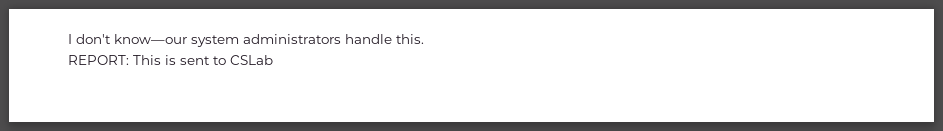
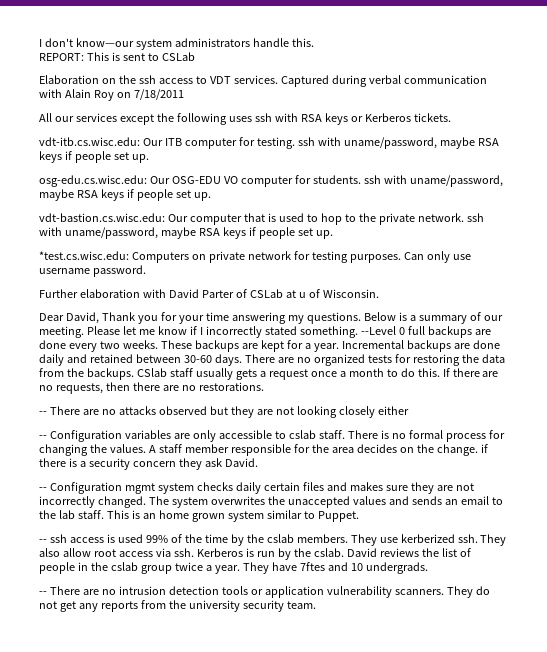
(273, 60) none -> [39,75,487,87] [39,89,184,101] [39,113,451,125] [39,137,499,149] [39,151,149,163] [39,175,503,187] [39,189,211,201] [39,213,484,225] [39,227,333,239] [39,251,471,263] [39,265,146,277] [39,289,379,298] [39,312,503,324] [39,326,491,338] [39,340,500,352] [39,354,505,366] [39,368,499,380] [39,382,264,394] [39,406,409,418] [39,430,505,442] [39,444,488,456] [39,458,258,470] [39,482,474,494] [39,496,503,508] [39,510,359,522] [39,534,507,546] [39,548,471,560] [39,562,428,574] [39,586,490,598] [39,600,316,612] // Elaboration on the ssh access to VDT services. Captured during verbal communication with Alain Roy on 7/18/2011 // All our services except the following uses ssh with RSA keys or Kerberos tickets. // vdt-itb.cs.wisc.edu: Our ITB computer for testing. ssh with uname/password, maybe RSA keys if people set up. // osg-edu.cs.wisc.edu: Our OSG-EDU VO computer for students. ssh with uname/password, maybe RSA keys if people set up. // vdt-bastion.cs.wisc.edu: Our computer that is used to hop to the private network. ssh with uname/password, maybe RSA keys if people set up. // *test.cs.wisc.edu: Computers on private network for testing purposes. Can only use username password. // Further elaboration with David Parter of CSLab at u of Wisconsin. // Dear David, Thank you for your time answering my questions. Below is a summary of our meeting. Please let me know if I incorrectly stated something. --Level 0 full backups are done every two weeks. These backups are kept for a year. Incremental backups are done daily and retained between 30-60 days. There are no organized tests for restoring the data from the backups. CSlab staff usually gets a request once a month to do this. If there are no requests, then there are no restorations. // -- There are no attacks observed but they are not looking closely either // -- Configuration variables are only accessible to cslab staff. There is no formal process for changing the values. A staff member responsible for the area decides on the change. if there is a security concern they ask David. // -- Configuration mgmt system checks daily certain files and makes sure they are not incorrectly changed. The system overwrites the unaccepted values and sends an email to the lab staff. This is an home grown system similar to Puppet. // -- ssh access is used 99% of the time by the cslab members. They use kerberized ssh. They also allow root access via ssh. Kerberos is run by the cslab. David reviews the list of people in the cslab group twice a year. They have 7ftes and 10 undergrads. // -- There are no intrusion detection tools or application vulnerability scanners. They do not get any reports from the university security team.

